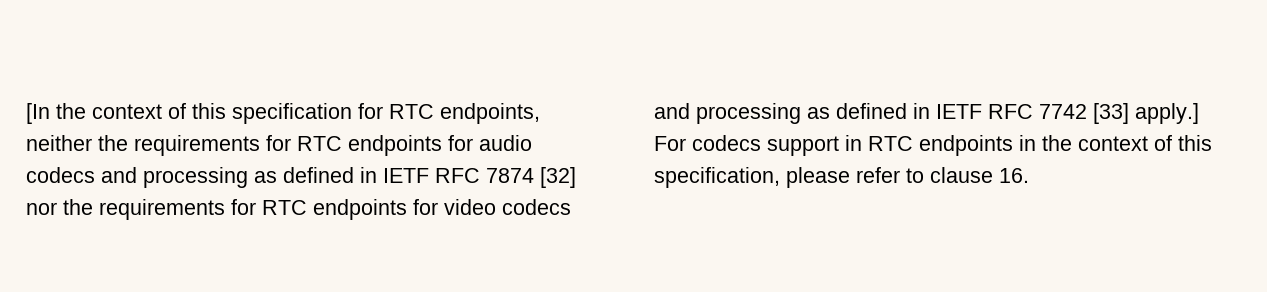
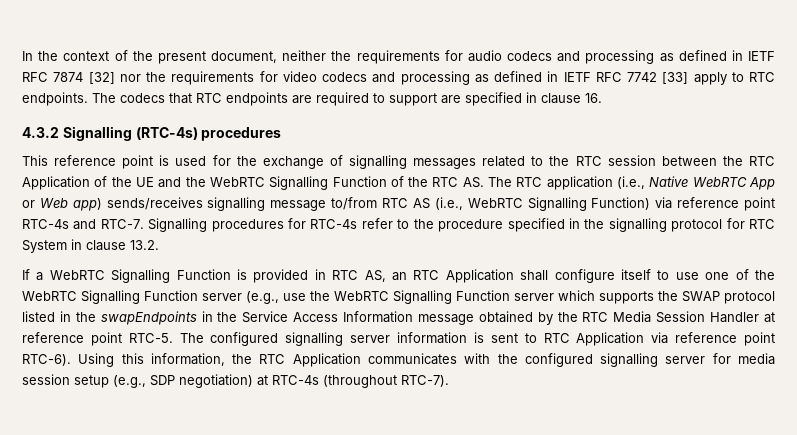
[26,103,540,124] [In the context of this specification for RTC endpoints, -> [22,50,277,64] In the context of the present document,
[297,135,473,156] RTC endpoints for -> (463, 55) none
[262,199,438,220] RTC endpoints for -> (278, 76) none
[1135,103,1199,124] [654,135,1212,156] [654,167,1029,188] apply.] For codecs support in RTC endpoints in the context of this specification, please refer to clause 16. -> [693,72,775,85] [22,92,602,106] [22,126,282,141] [22,155,775,169] [22,176,775,190] [22,197,776,211] [22,218,775,232] [22,239,159,253] [22,269,775,283] [22,290,775,304] [22,311,775,325] [22,332,776,346] [22,353,776,367] [22,374,449,388] apply to RTC endpoints. The codecs that RTC endpoints are required to support are specified in clause 16. // 4.3.2 Signalling (RTC-4s) procedures // This reference point is used for the exchange of signalling messages related to the RTC session between the RTC Application of the UE and the WebRTC Signalling Function of the RTC AS. The RTC application (i.e., Native WebRTC App or Web app) sends/receives signalling message to/from RTC AS (i.e., WebRTC Signalling Function) via reference point RTC-4s and RTC-7. Signalling procedures for RTC-4s refer to the procedure specified in the signalling protocol for RTC System in clause 13.2. // If a WebRTC Signalling Function is provided in RTC AS, an RTC Application shall configure itself to use one of the WebRTC Signalling Function server (e.g., use the WebRTC Signalling Function server which supports the SWAP protocol listed in the swapEndpoints in the Service Access Information message obtained by the RTC Media Session Handler at reference point RTC-5. The configured signalling server information is sent to RTC Application via reference point RTC-6). Using this information, the RTC Application communicates with the configured signalling server for media session setup (e.g., SDP negotiation) at RTC-4s (throughout RTC-7).

